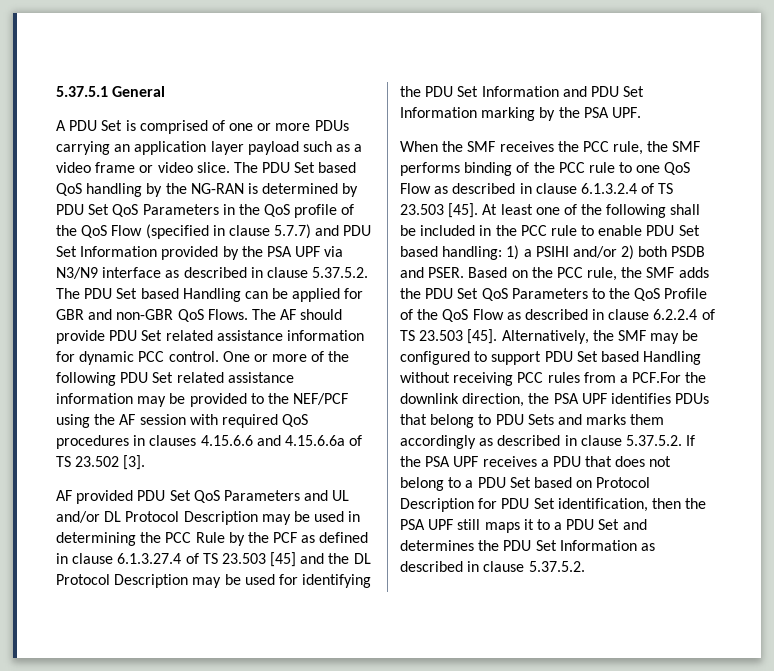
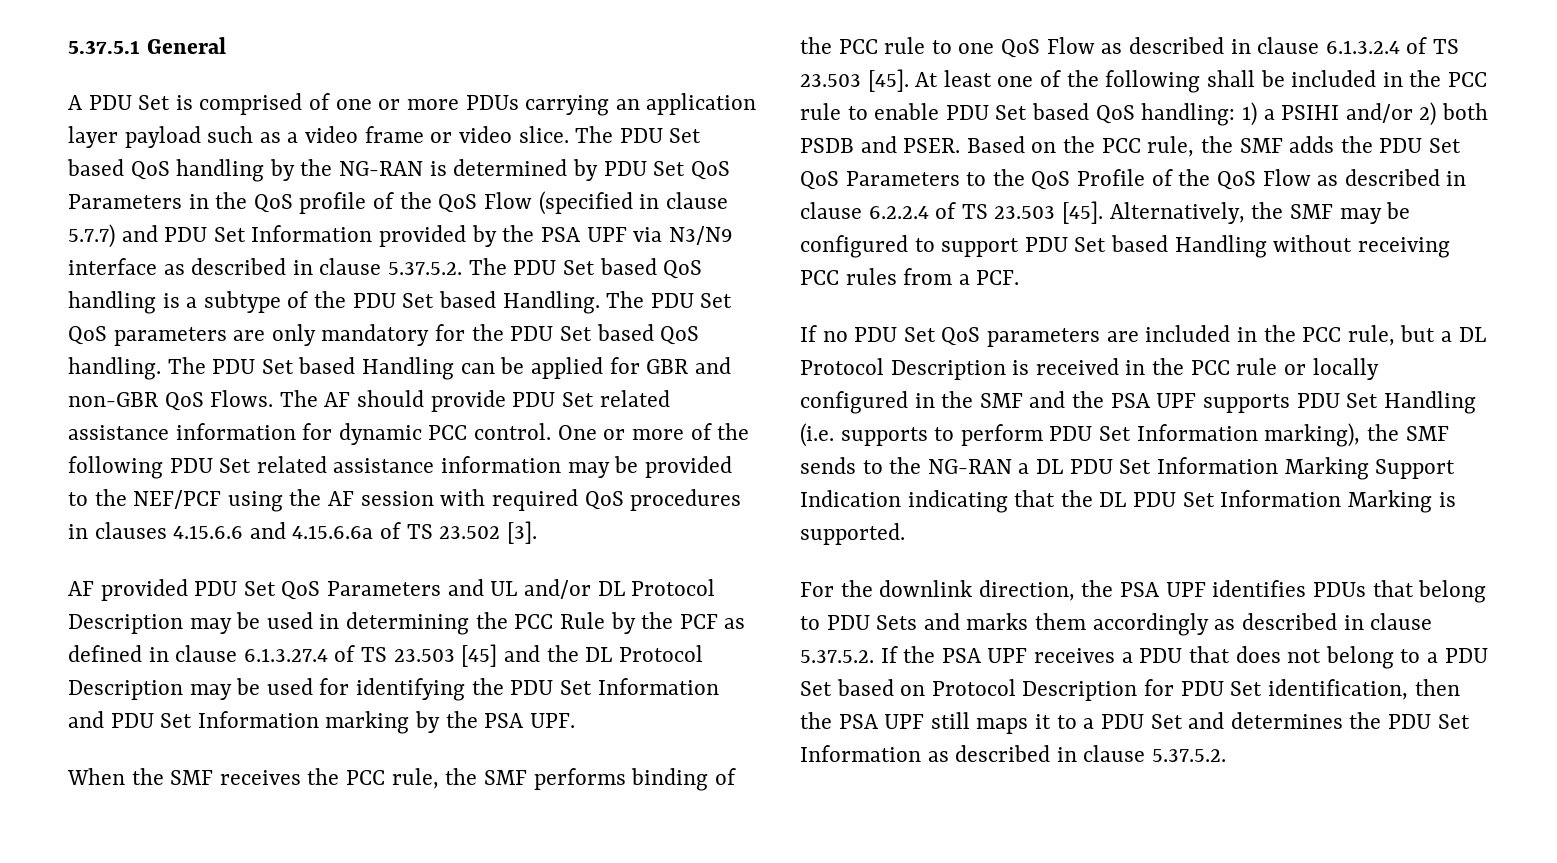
(179, 293) none -> [663,260,703,279] [68,291,733,314] [68,324,700,346] [68,357,356,380] QoS handling is a subtype of the PDU Set based Handling. The PDU Set QoS parameters are only mandatory for the PDU Set based QoS handling. The PDU Set based
(438, 251) none -> [1095,105,1135,124] QoS
[632,372,682,383] PCF.For -> [976,270,1020,285] [800,325,1486,347] [800,358,1379,380] [800,391,1476,414] [800,423,1449,447] [800,457,1456,480] [800,490,1456,513] [800,523,905,545] [800,582,834,597] PCF. // If no PDU Set QoS parameters are included in the PCC rule, but a DL Protocol Description is received in the PCC rule or locally configured in the SMF and the PSA UPF supports PDU Set Handling (i.e. supports to perform PDU Set Information marking), the SMF sends to the NG-RAN a DL PDU Set Information Marking Support Indication indicating that the DL PDU Set Information Marking is supported. // For

